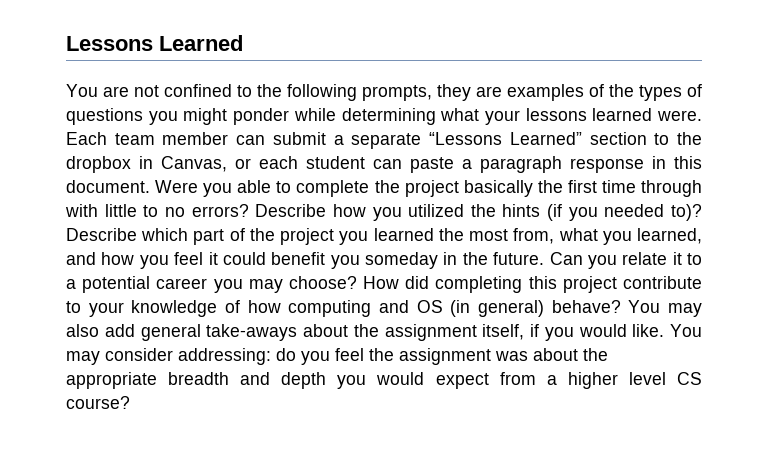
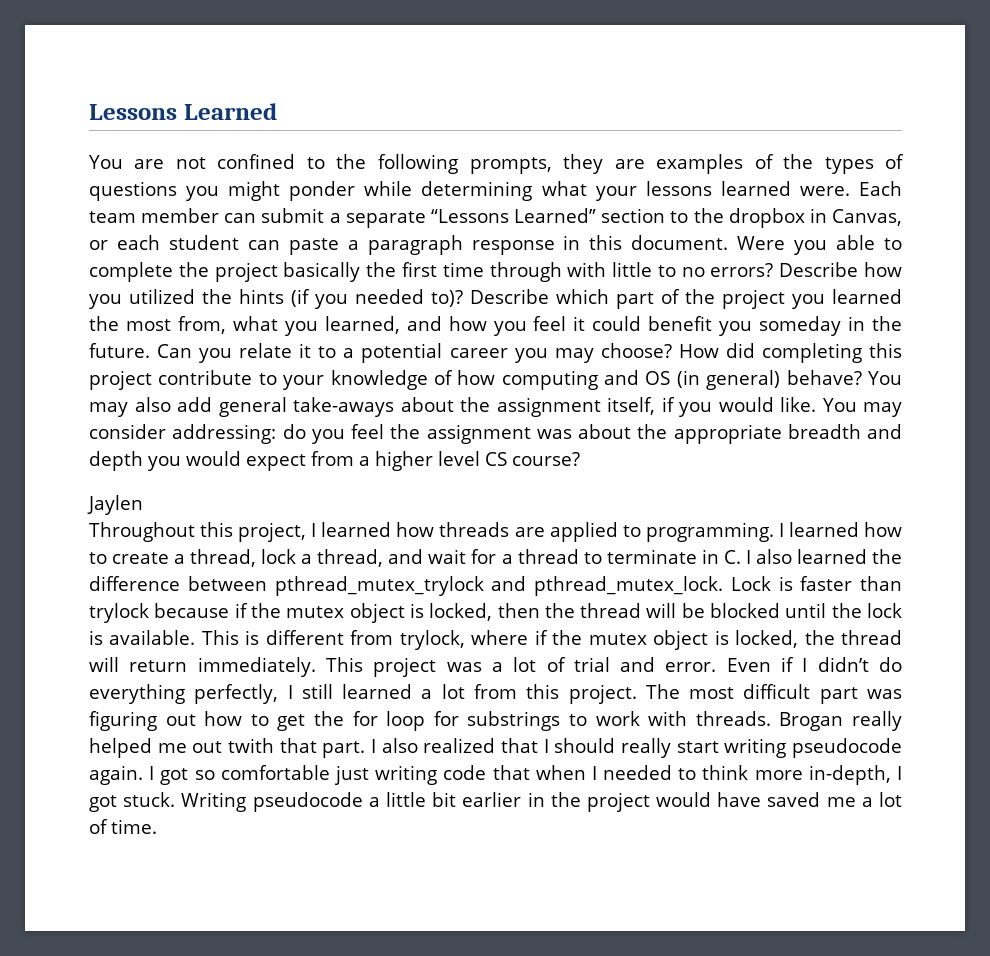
(130, 402) none -> [87,495,143,515] [89,522,903,542] [89,549,903,567] [89,576,902,596] [89,603,902,623] [89,630,902,650] [89,657,902,677] [89,684,902,704] [89,711,903,731] [89,738,902,758] [89,765,902,785] [89,792,902,812] [89,819,157,834] // Jaylen // Throughout this project, I learned how threads are applied to programming. I learned how to create a thread, lock a thread, and wait for a thread to terminate in C. I also learned the difference between pthread_mutex_trylock and pthread_mutex_lock. Lock is faster than trylock because if the mutex object is locked, then the thread will be blocked until the lock is available. This is different from trylock, where if the mutex object is locked, the thread will return immediately. This project was a lot of trial and error. Even if I didn’t do everything perfectly, I still learned a lot from this project. The most difficult part was figuring out how to get the for loop for substrings to work with threads. Brogan really helped me out twith that part. I also realized that I should really start writing pseudocode again. I got so comfortable just writing code that when I needed to think more in-depth, I got stuck. Writing pseudocode a little bit earlier in the project would have saved me a lot of time.

